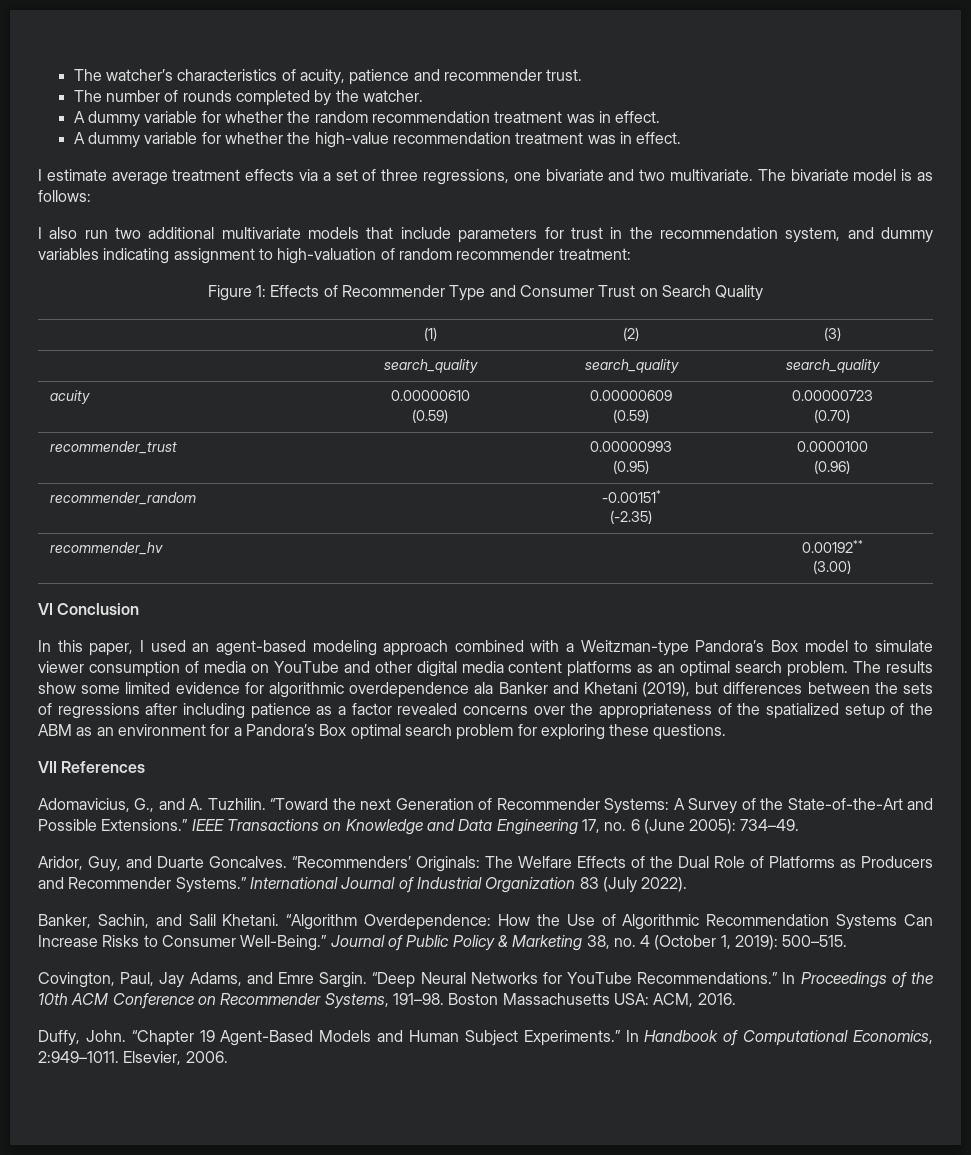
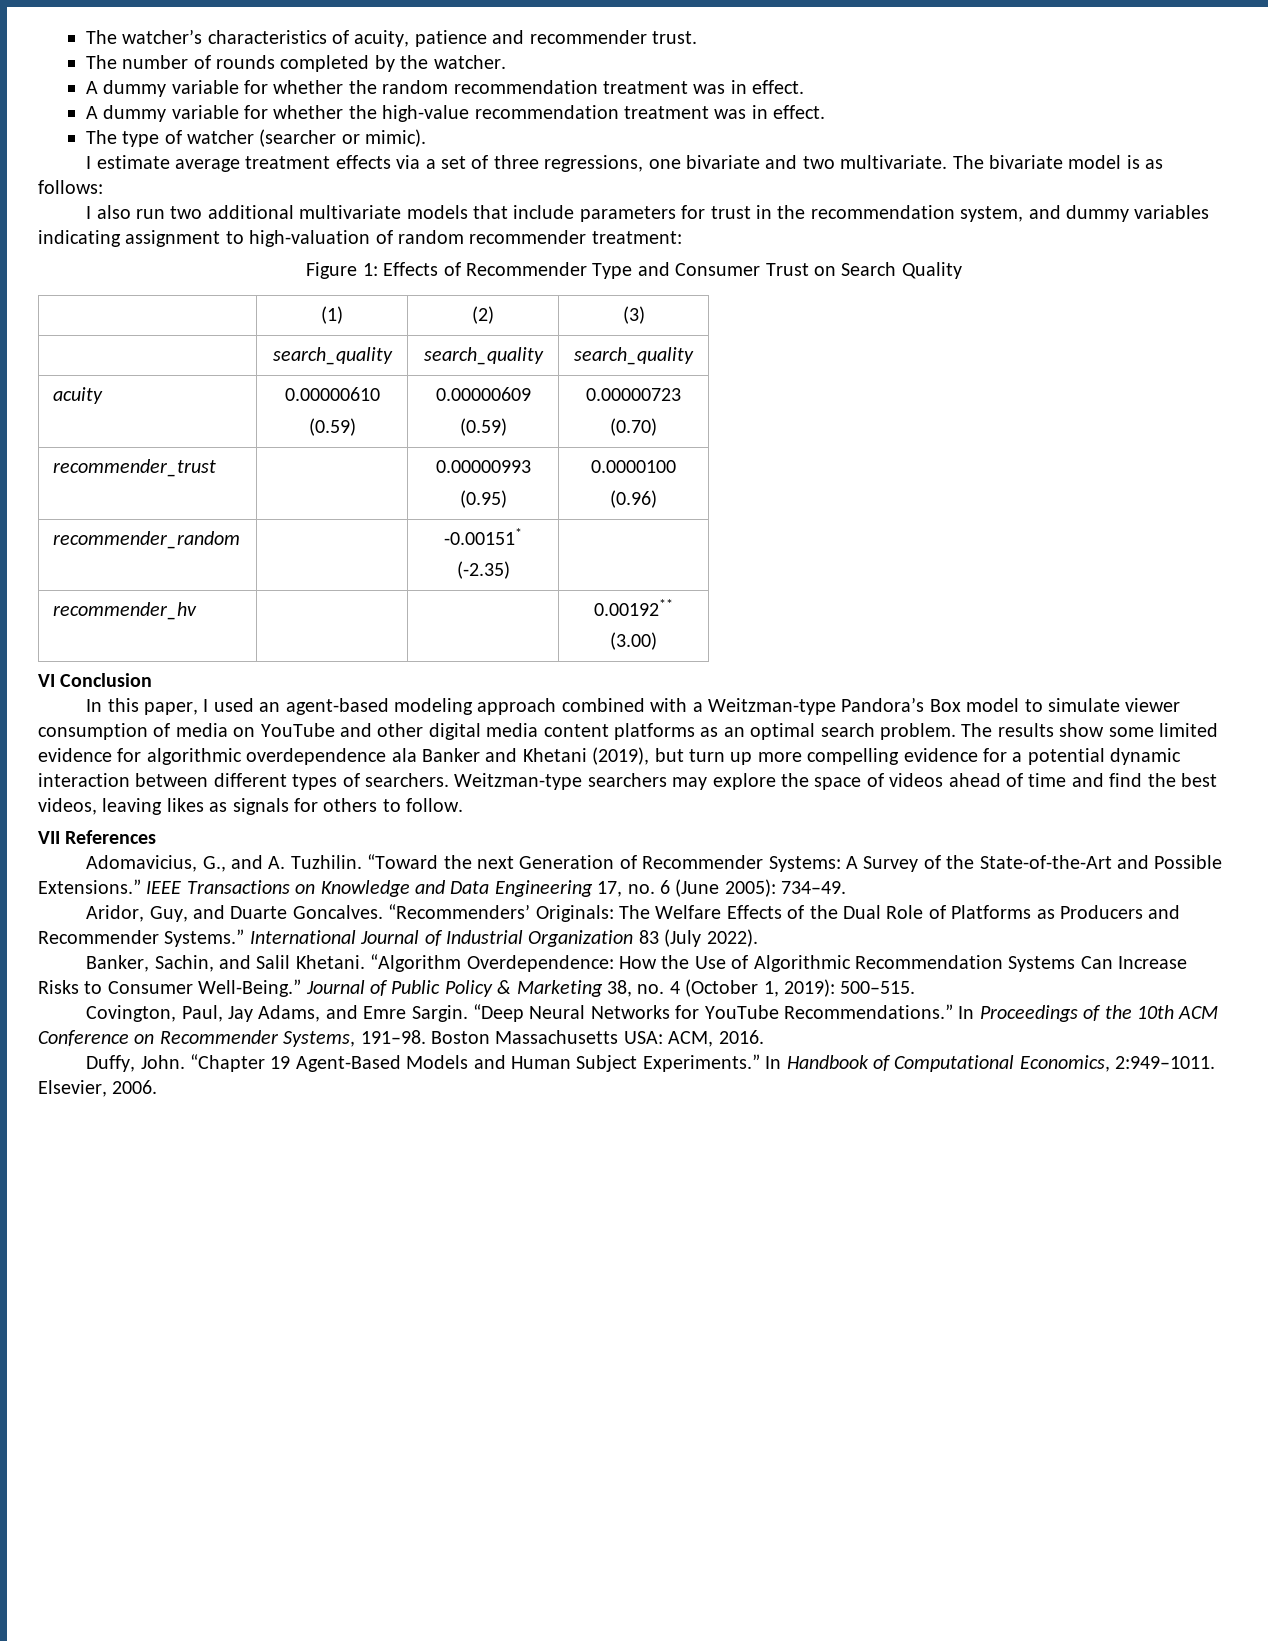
(682, 138) none -> [85,129,427,147] // The type of watcher (searcher or mimic).
[723,682,933,694] [38,703,933,719] [38,724,727,740] differences between the sets of regressions after including patience as a factor revealed concerns over the appropriateness of the spatialized setup of the ABM as an environment for a Pandora’s Box optimal search problem for exploring these questions. -> [688,748,1182,765] [38,773,1217,790] [38,798,464,815] turn up more compelling evidence for a potential dynamic interaction between different types of searchers. Weitzman-type searchers may explore the space of videos ahead of time and find the best videos, leaving likes as signals for others to follow.

